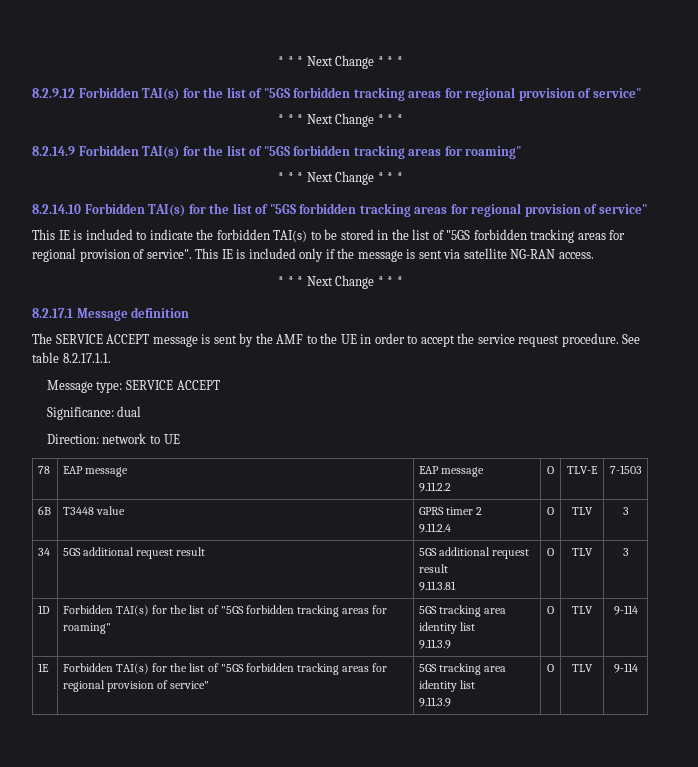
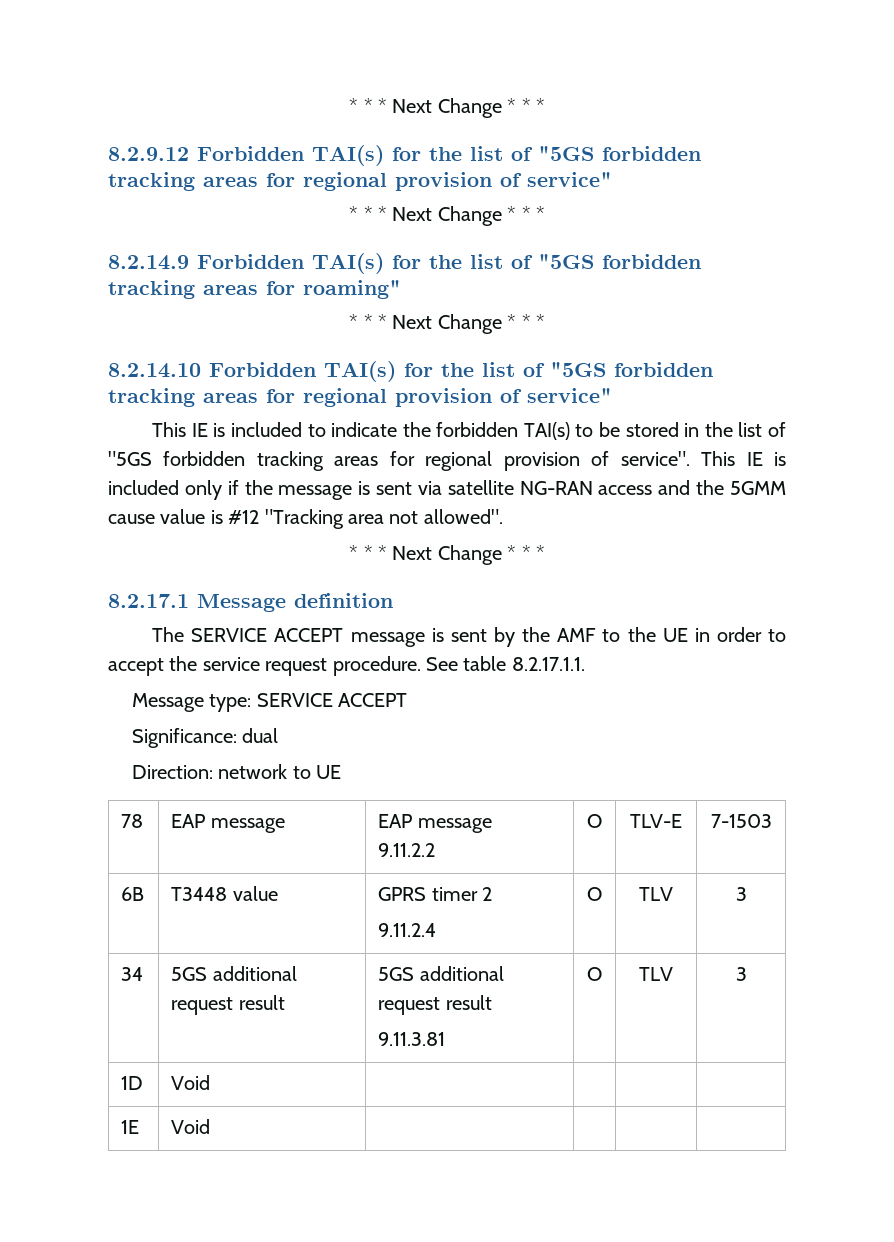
[558,252,594,259] access. -> [598,480,786,495] [108,509,503,529] access and the 5GMM cause value is #12 "Tracking area not allowed".
[62,605,388,617] [62,623,111,634] [418,605,507,617] [418,622,476,634] [418,639,451,649] [547,606,554,614] [572,606,593,614] [613,605,638,615] [37,663,49,672] [62,663,388,675] [62,680,210,692] [418,663,507,675] [418,680,476,692] [418,697,451,707] [547,664,554,672] [572,664,593,672] [613,663,638,673] Forbidden TAI(s) for the list of "5GS forbidden tracking areas for roaming" | 5GS tracking area identity list // 9.11.3.9 | O | TLV | 9-114 // 1E | Forbidden TAI(s) for the list of "5GS forbidden tracking areas for regional provision of service" | 5GS tracking area identity list // 9.11.3.9 | O | TLV | 9-114 -> [171,1075,211,1090] [121,1120,140,1134] [171,1119,211,1134] Void | | | | // 1E | Void | | | |

